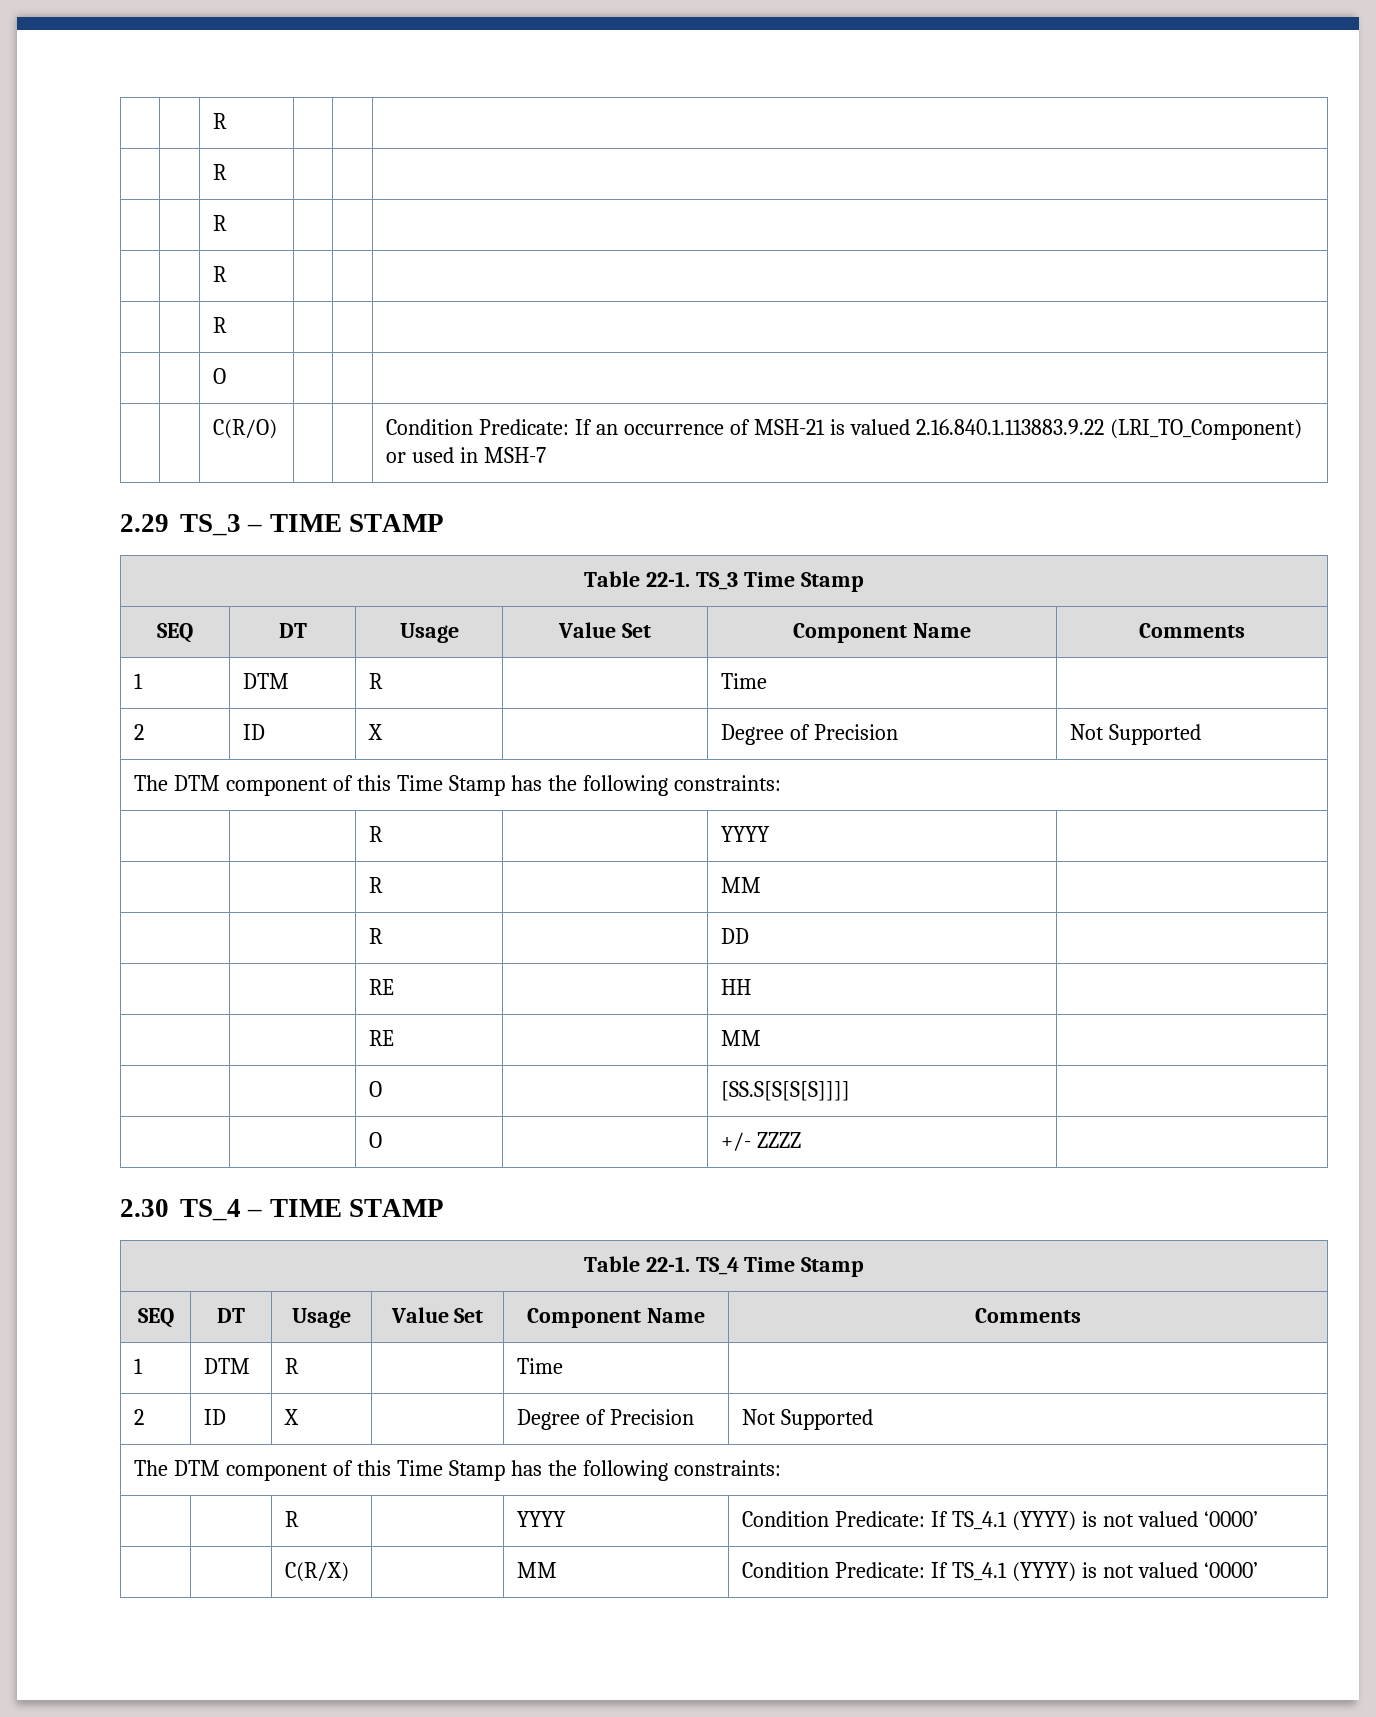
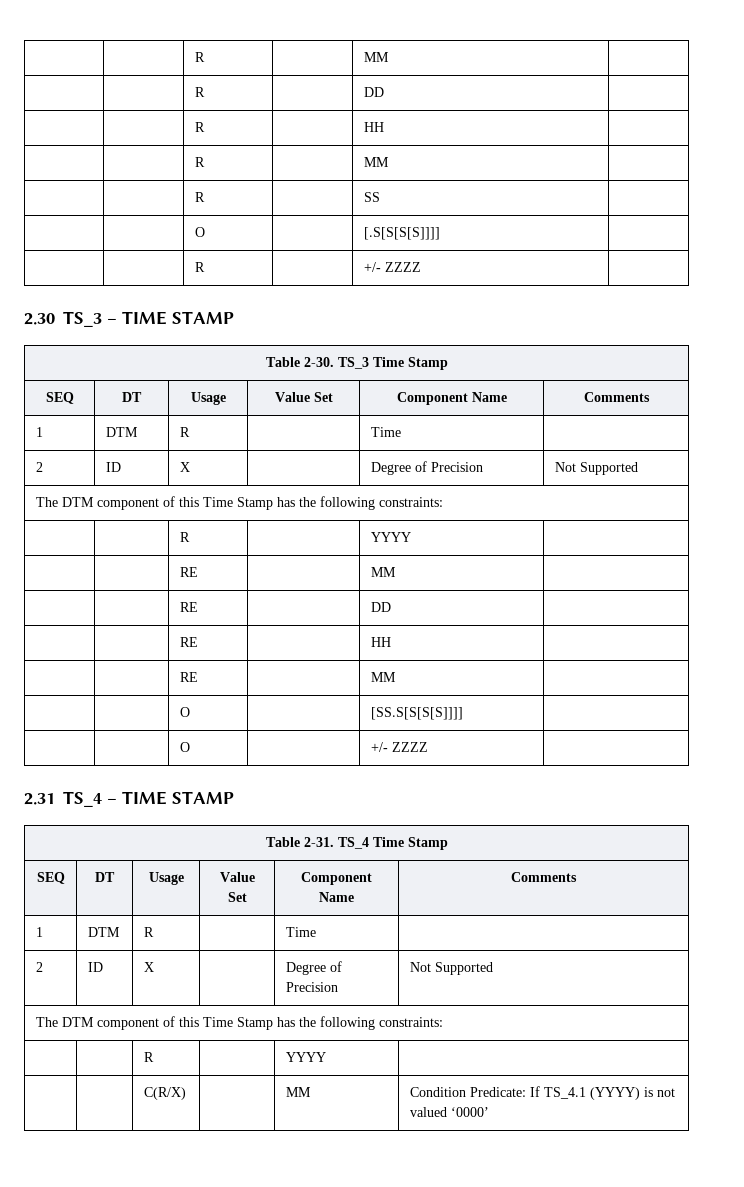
[213,113,228,129] [213,164,228,180] [213,215,228,231] [213,266,228,282] [213,317,228,333] [213,368,227,384] [213,419,278,439] [386,419,1302,440] [386,447,547,463] [120,514,169,532] | | R | | | // | | R | | | // | | R | | | // | | R | | | // | | R | | | // | | O | | | // | | C(R/O) | | | Condition Predicate: If an occurrence of MSH-21 is valued 2.16.840.1.113883.9.22 (LRI_TO_Component) or used in MSH-7 // 2.29 -> [194,52,205,62] [363,52,389,62] [194,87,205,97] [363,87,384,97] [194,122,205,132] [363,122,384,132] [194,157,205,167] [363,157,389,167] [194,192,205,202] [363,192,380,202] [194,227,205,237] [363,227,440,240] [194,262,205,272] [363,262,421,272] [24,313,55,325] | | R | | MM | // | | R | | DD | // | | R | | HH | // | | R | | MM | // | | R | | SS | // | | O | | [.S[S[S[S]]]] | // | | R | | +/- ZZZZ | // 2.30
[646,571,691,587] 22-1. -> [303,357,334,367] 2-30.
[369,877,384,893] [721,877,762,893] [369,928,384,944] R | | MM | // | | R -> [179,567,198,577] [370,567,396,577] [179,602,198,612] RE | | MM | // | | RE
[120,1199,169,1217] 2.30 -> [24,793,55,805] 2.31
[645,1256,690,1272] 22-1. -> [303,837,334,847] 2-31.
[742,1511,1258,1531] Condition Predicate: If TS_4.1 (YYYY) is not valued ‘0000’ -> (326, 1057) none

